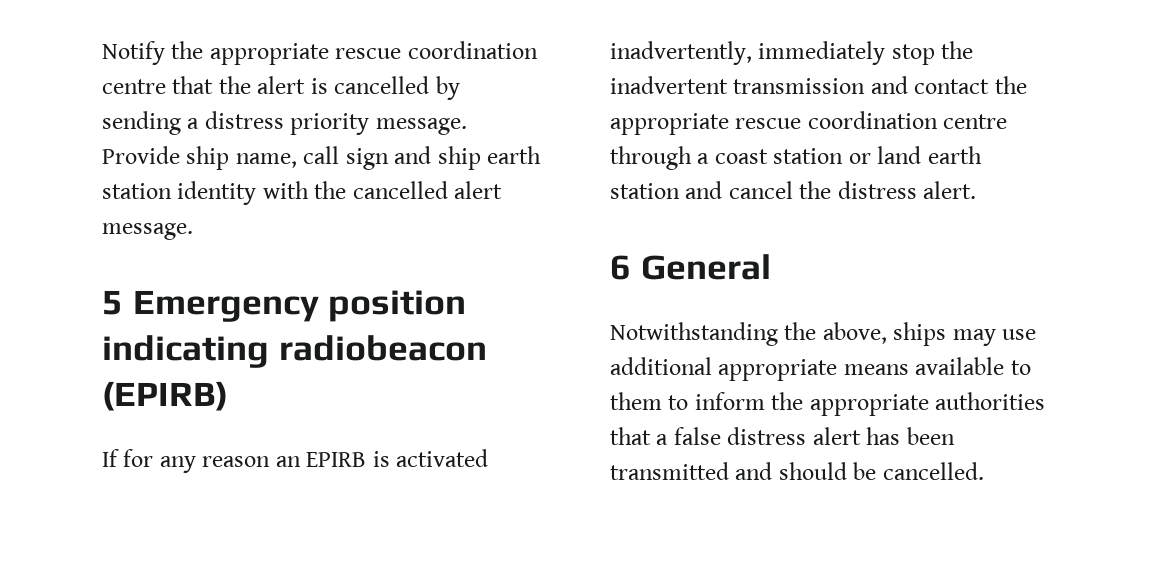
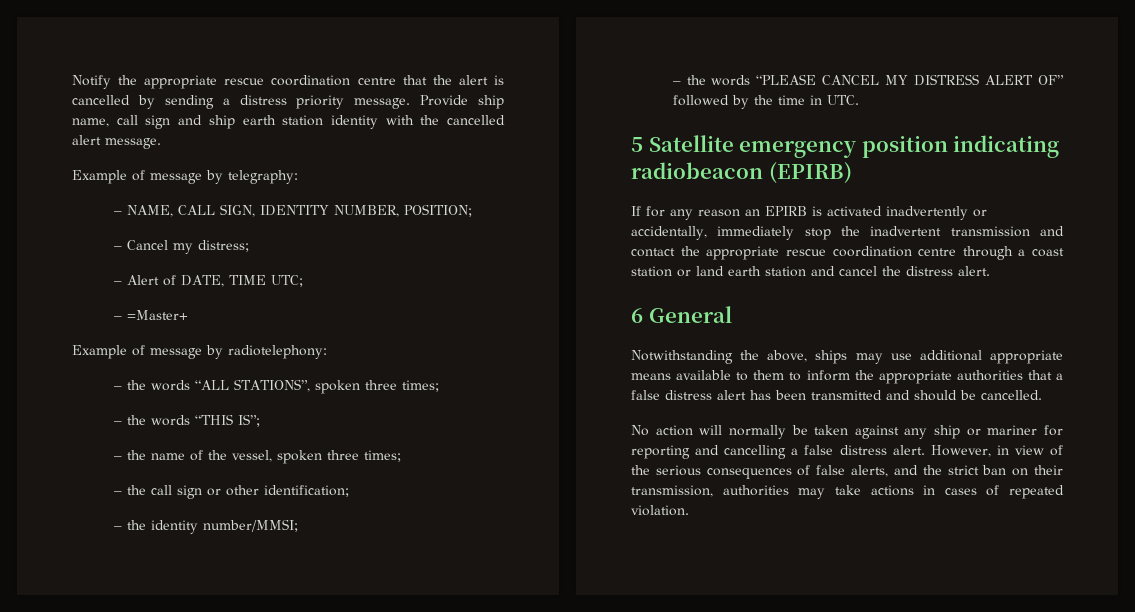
(193, 231) none -> [72,170,298,184] [113,204,472,217] [113,240,249,254] [113,275,303,287] [113,310,188,320] [72,345,327,359] [113,379,439,394] [113,414,260,427] [113,450,401,464] [113,485,349,499] [113,519,298,534] [672,74,1064,86] [672,95,859,109] // Example of message by telegraphy: // – NAME, CALL SIGN, IDENTITY NUMBER, POSITION; // – Cancel my distress; // – Alert of DATE, TIME UTC; // – =Master+ // Example of message by radiotelephony: // – the words “ALL STATIONS”, spoken three times; // – the words “THIS IS”; // – the name of the vessel, spoken three times; // – the call sign or other identification; // – the identity number/MMSI; // – the words “PLEASE CANCEL MY DISTRESS ALERT OF” followed by the time in UTC.
[132,290,319,322] Emergency -> [648,135,857,158] Satellite emergency
[610,41,752,65] inadvertently, -> [886,206,987,220] [631,226,707,240] inadvertently or accidentally,
(984, 471) none -> [631,425,1063,439] [631,445,1063,459] [631,465,1063,479] [631,485,1064,499] [631,505,689,516] // No action will normally be taken against any ship or mariner for reporting and cancelling a false distress alert. However, in view of the serious consequences of false alerts, and the strict ban on their transmission, authorities may take actions in cases of repeated violation.

